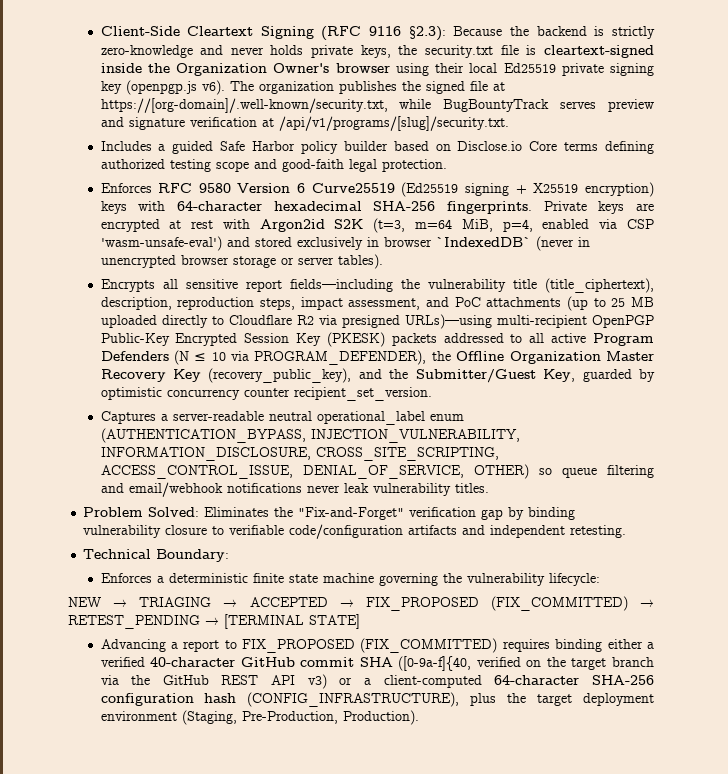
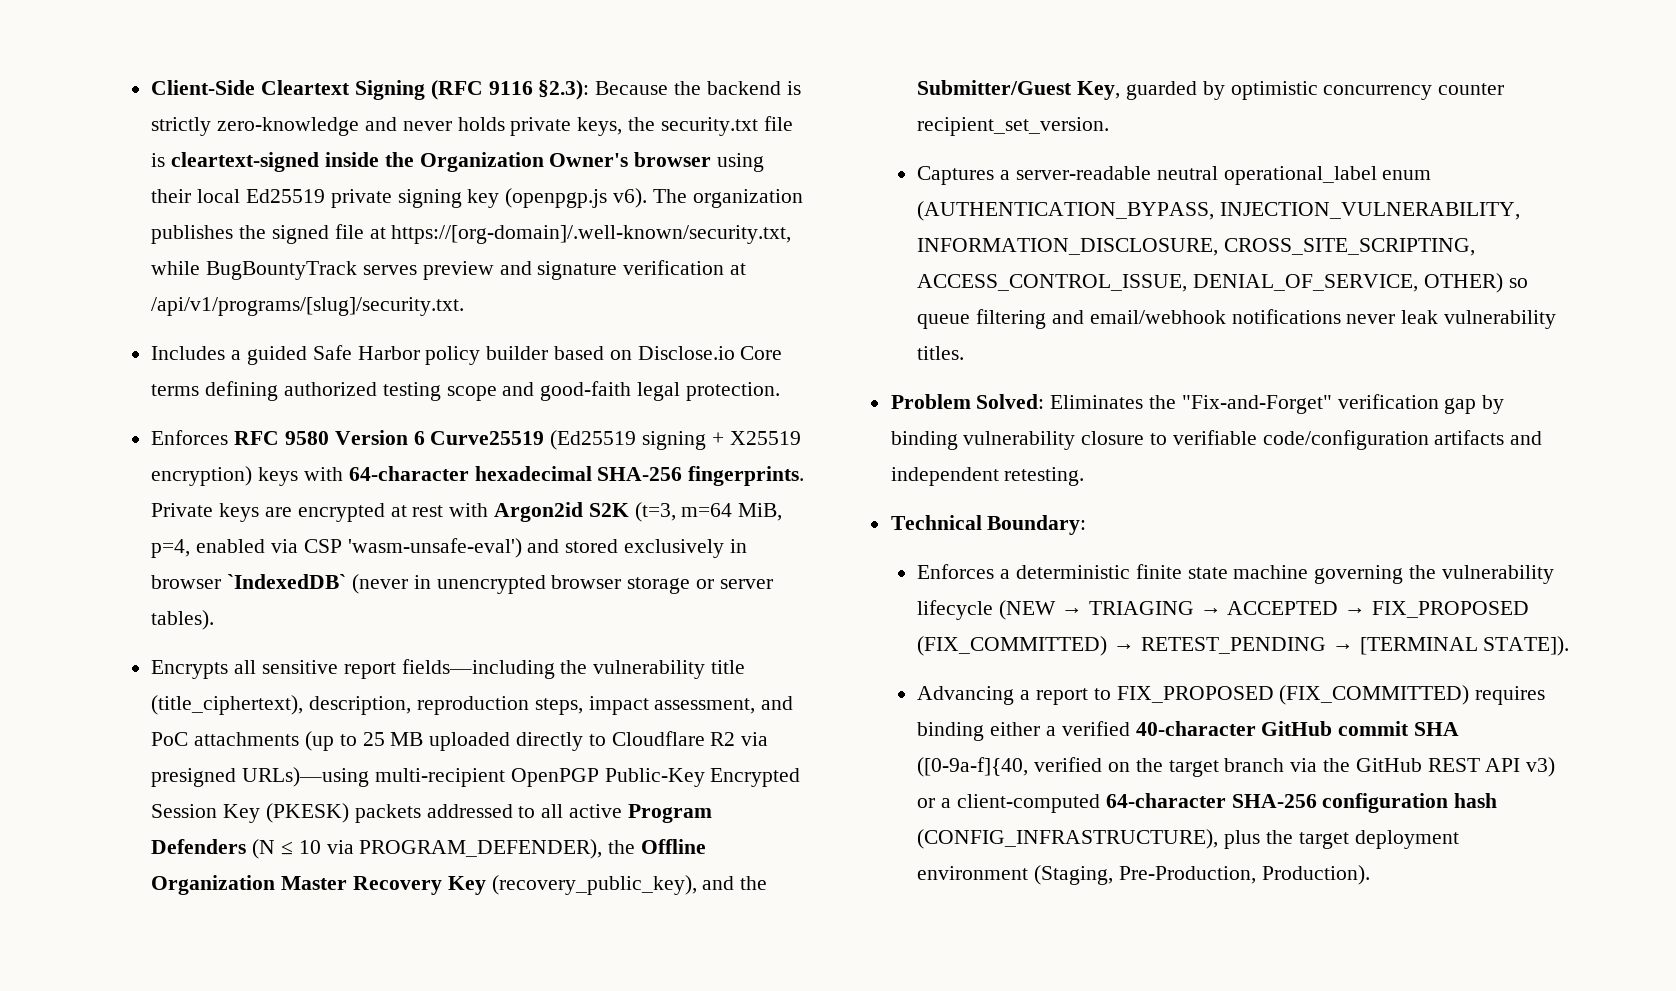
[548,573,600,586] [68,597,101,607] lifecycle: // NEW -> [917,600,1057,620] lifecycle (NEW
[309,614,360,629] STATE] -> [1483,636,1570,656] STATE]).

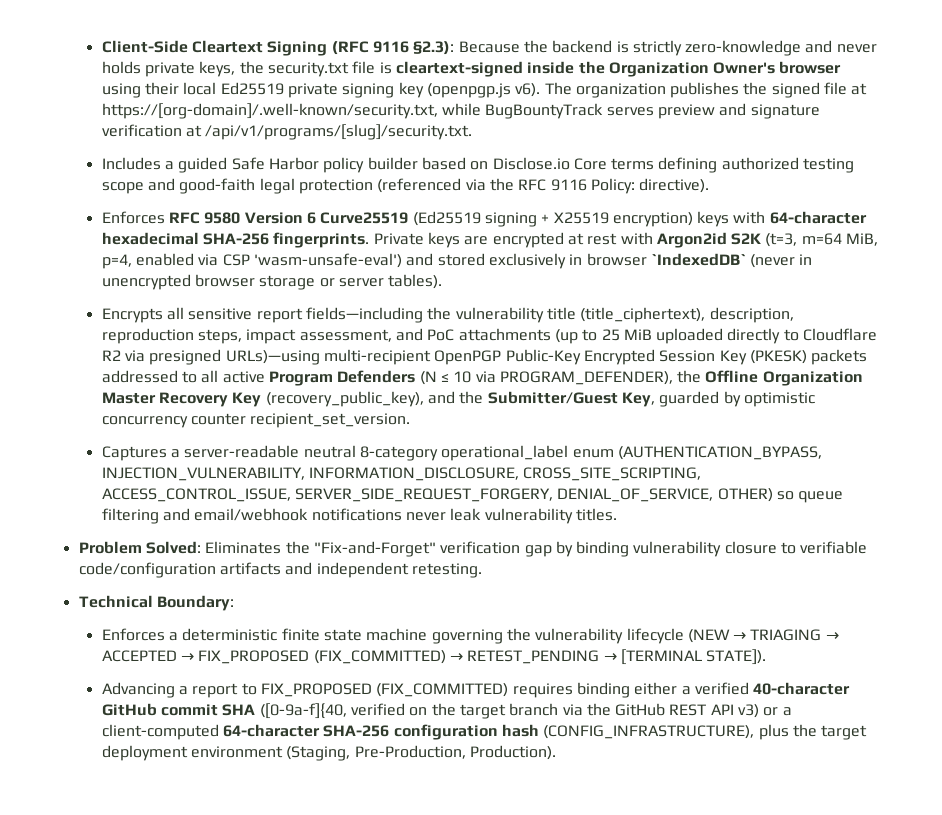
[685,382,780,401] protection. -> [298,178,710,194] protection (referenced via the RFC 9116 Policy: directive).
[390,732,424,746] MB -> [623,329,652,340] MiB
(1218, 173) none -> [359,446,438,461] 8-category
(1188, 283) none -> [294,488,553,502] SERVER_SIDE_REQUEST_FORGERY,

